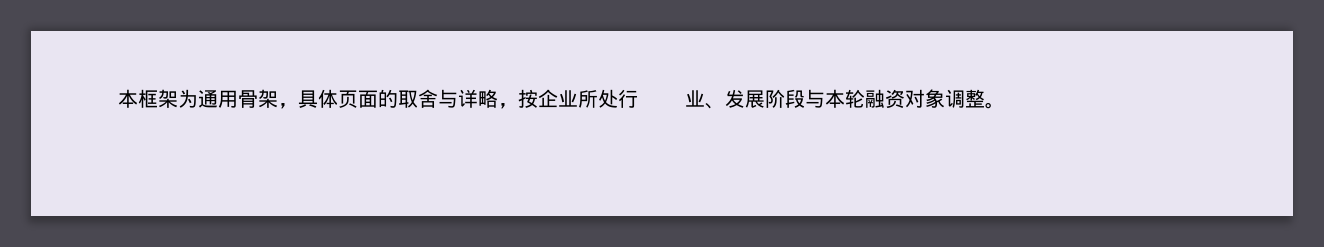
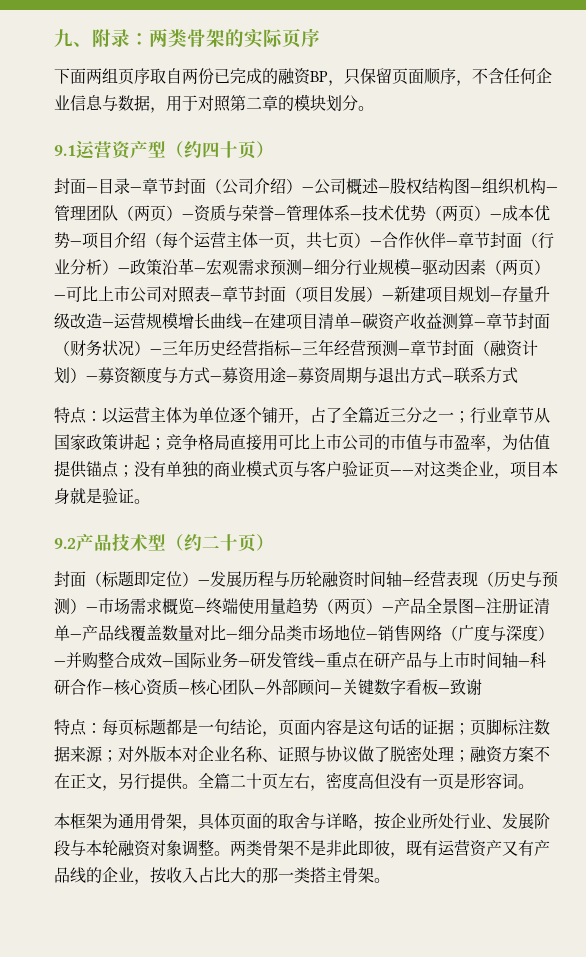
(117, 98) none -> [54,28,320,48] [54,68,552,86] [54,94,374,113] [54,140,274,159] [54,178,558,195] [54,204,550,222] [54,231,554,250] [54,258,550,276] [54,286,550,303] [54,312,550,330] [54,339,538,357] [54,367,518,384] [54,406,550,425] [54,434,550,452] [54,460,558,479] [54,488,150,504] [54,533,274,552] [54,570,558,588] [54,598,550,615] [54,624,554,642] [54,651,546,669] [54,679,482,696] [54,719,550,737] [54,745,550,763] [54,772,534,791] 九、附录：两类骨架的实际页序 // 下面两组页序取自两份已完成的融资BP，只保留页面顺序，不含任何企业信息与数据，用于对照第二章的模块划分。 // 9.1运营资产型（约四十页） // 封面—目录—章节封面（公司介绍）—公司概述—股权结构图—组织机构—管理团队（两页）—资质与荣誉—管理体系—技术优势（两页）—成本优势—项目介绍（每个运营主体一页，共七页）—合作伙伴—章节封面（行业分析）—政策沿革—宏观需求预测—细分行业规模—驱动因素（两页）—可比上市公司对照表—章节封面（项目发展）—新建项目规划—存量升级改造—运营规模增长曲线—在建项目清单—碳资产收益测算—章节封面（财务状况）—三年历史经营指标—三年经营预测—章节封面（融资计划）—募资额度与方式—募资用途—募资周期与退出方式—联系方式 // 特点：以运营主体为单位逐个铺开，占了全篇近三分之一；行业章节从国家政策讲起；竞争格局直接用可比上市公司的市值与市盈率，为估值提供锚点；没有单独的商业模式页与客户验证页——对这类企业，项目本身就是验证。 // 9.2产品技术型（约二十页） // 封面（标题即定位）—发展历程与历轮融资时间轴—经营表现（历史与预测）—市场需求概览—终端使用量趋势（两页）—产品全景图—注册证清单—产品线覆盖数量对比—细分品类市场地位—销售网络（广度与深度）—并购整合成效—国际业务—研发管线—重点在研产品与上市时间轴—科研合作—核心资质—核心团队—外部顾问—关键数字看板—致谢 // 特点：每页标题都是一句结论，页面内容是这句话的证据；页脚标注数据来源；对外版本对企业名称、证照与协议做了脱密处理；融资方案不在正文，另行提供。全篇二十页左右，密度高但没有一页是形容词。 //
(1005, 105) none -> [230,839,550,858] [54,867,390,885] 两类骨架不是非此即彼，既有运营资产又有产品线的企业，按收入占比大的那一类搭主骨架。

